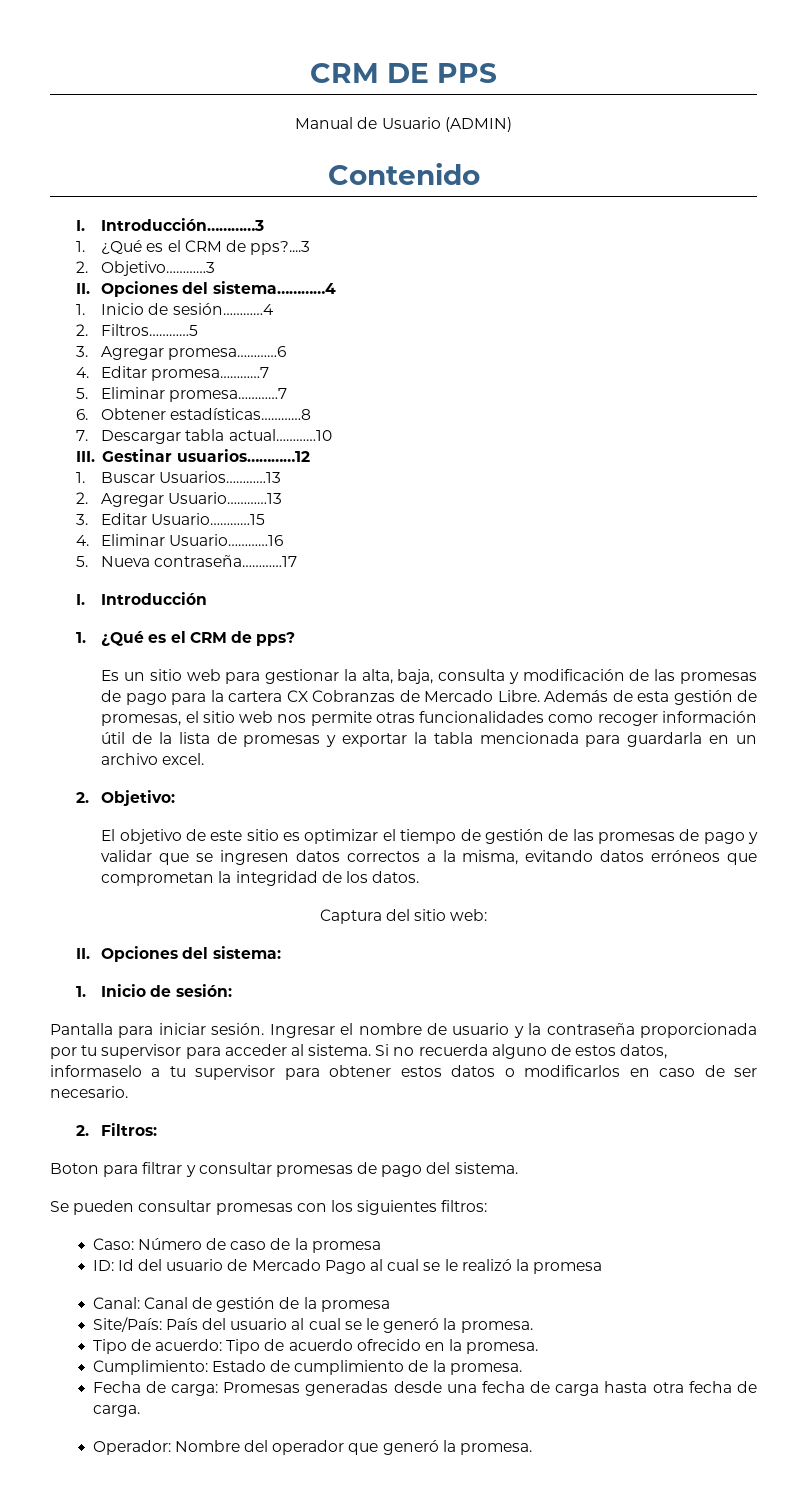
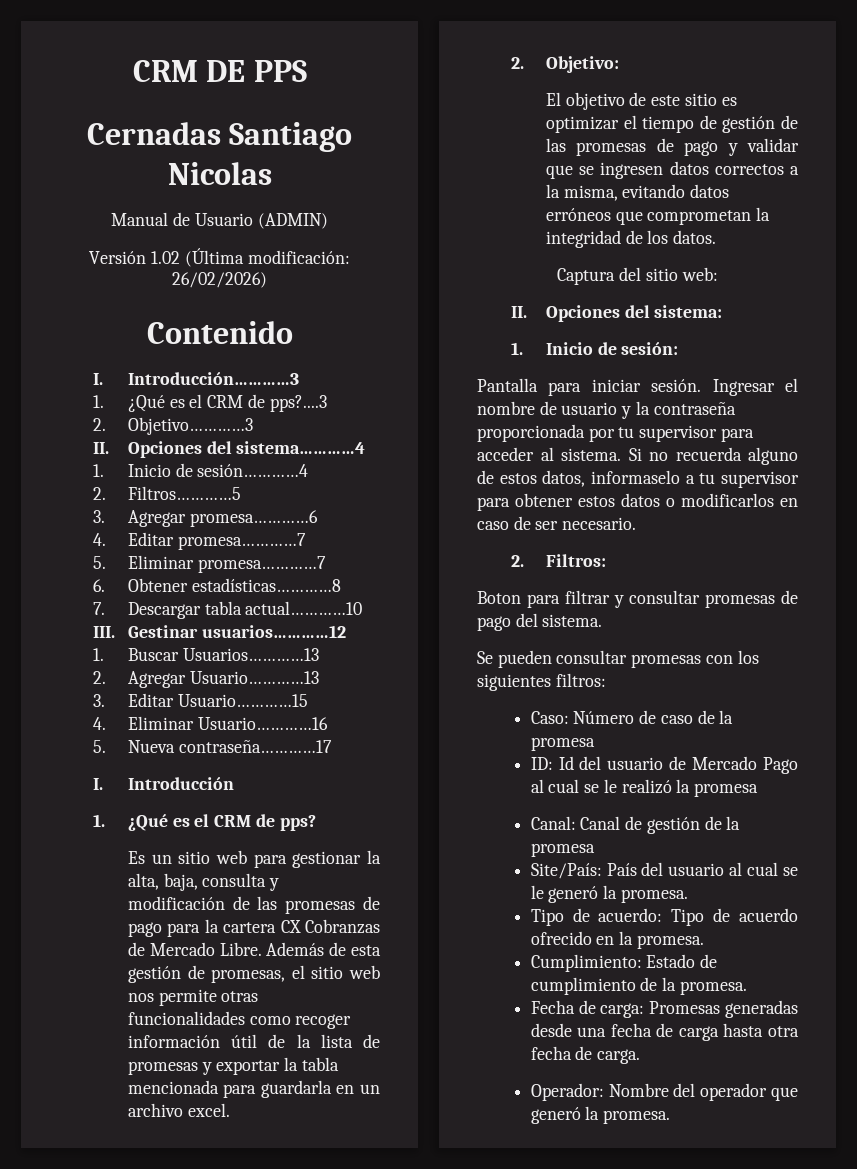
(497, 73) none -> [86,122,353,152] [167,162,272,185] // Cernadas Santiago Nicolas
(512, 124) none -> [89,248,350,267] [172,272,267,288] // Versión 1.02 (Última modificación: 26/02/2026)

